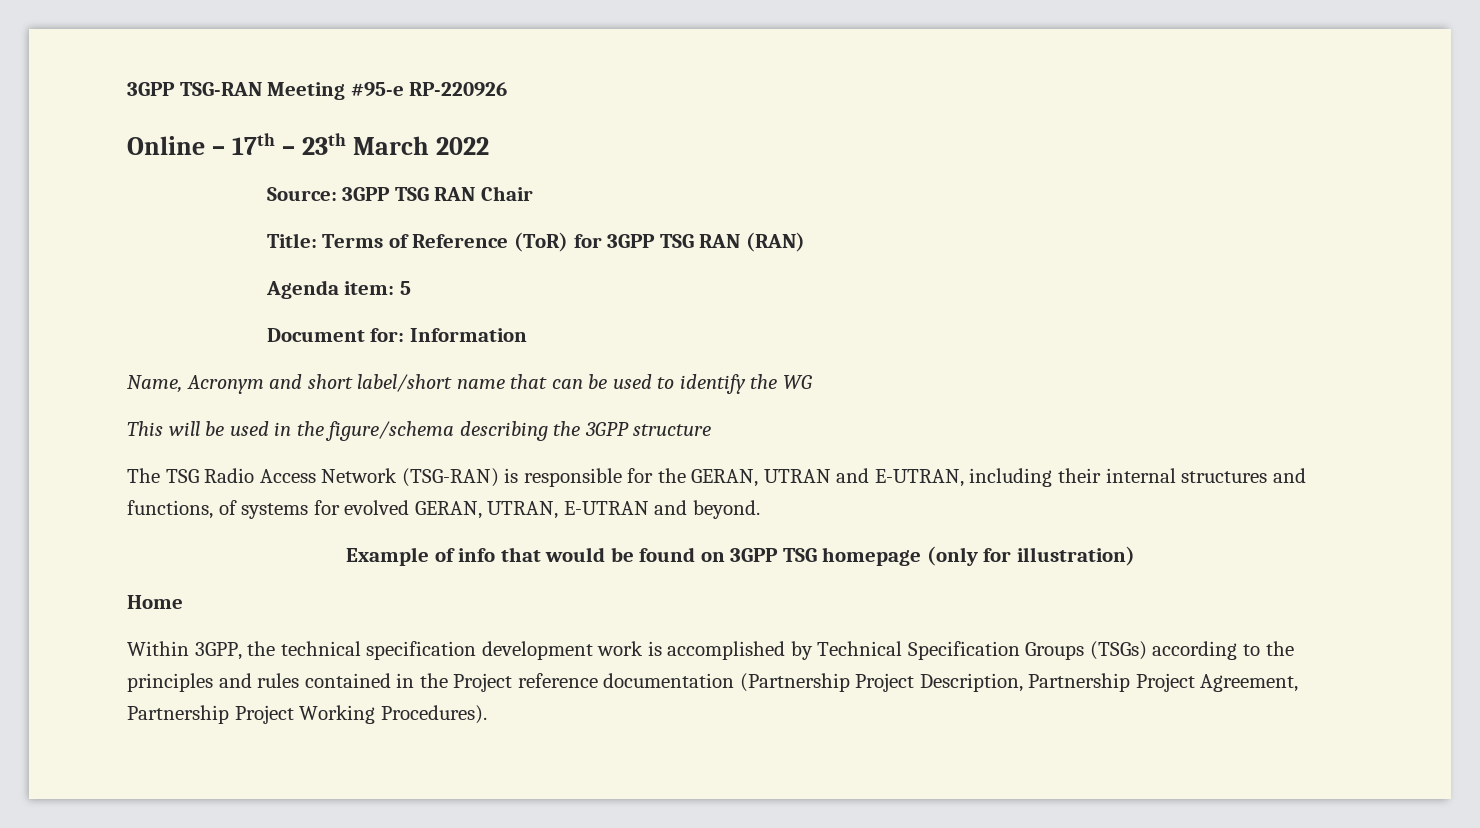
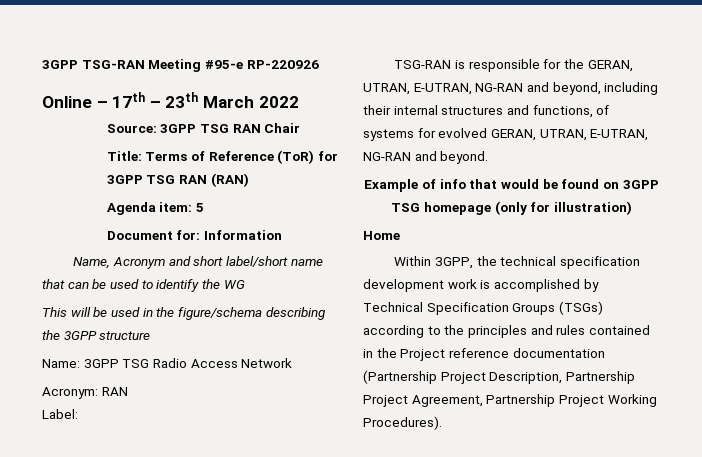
[127,468,160,483] The -> [42,359,119,368] Name: 3GPP
[401,468,499,487] (TSG-RAN) -> [42,387,128,399] [42,409,78,419] [394,60,452,69] // Acronym: RAN // Label: // TSG-RAN
[763,468,964,487] UTRAN and E-UTRAN, -> [363,82,601,95] UTRAN, E-UTRAN, NG-RAN and beyond,
[563,501,649,515] E-UTRAN -> [590,129,649,141] [363,152,411,161] E-UTRAN, NG-RAN

